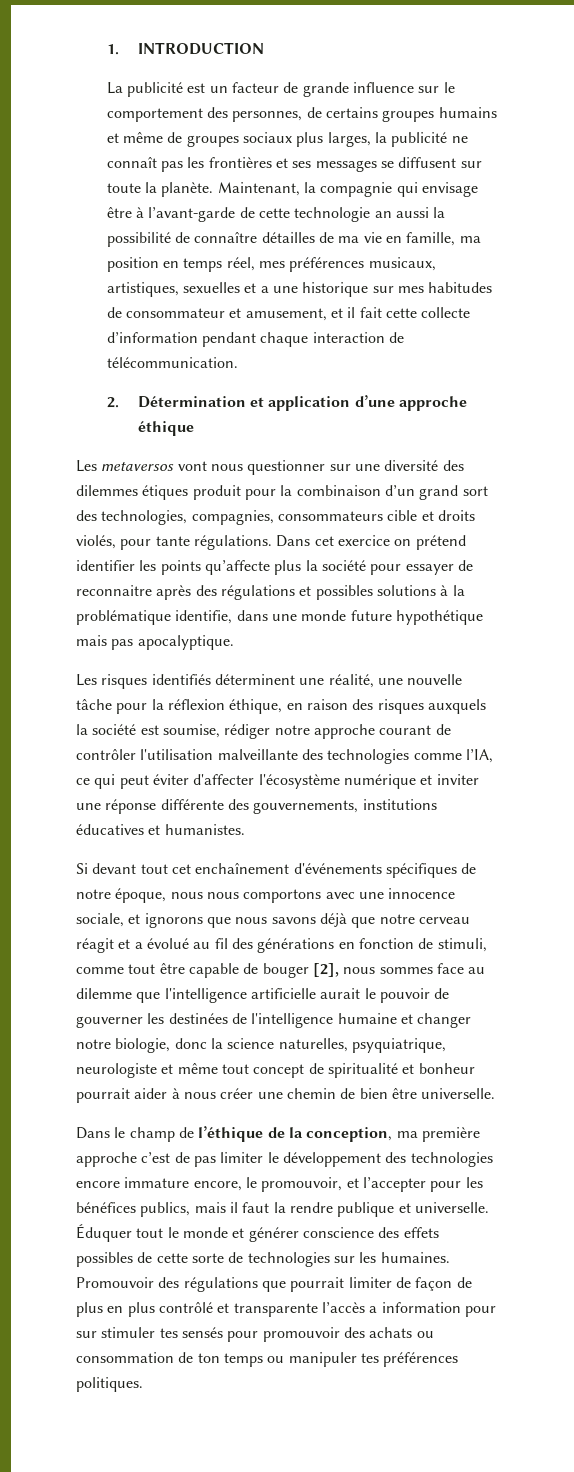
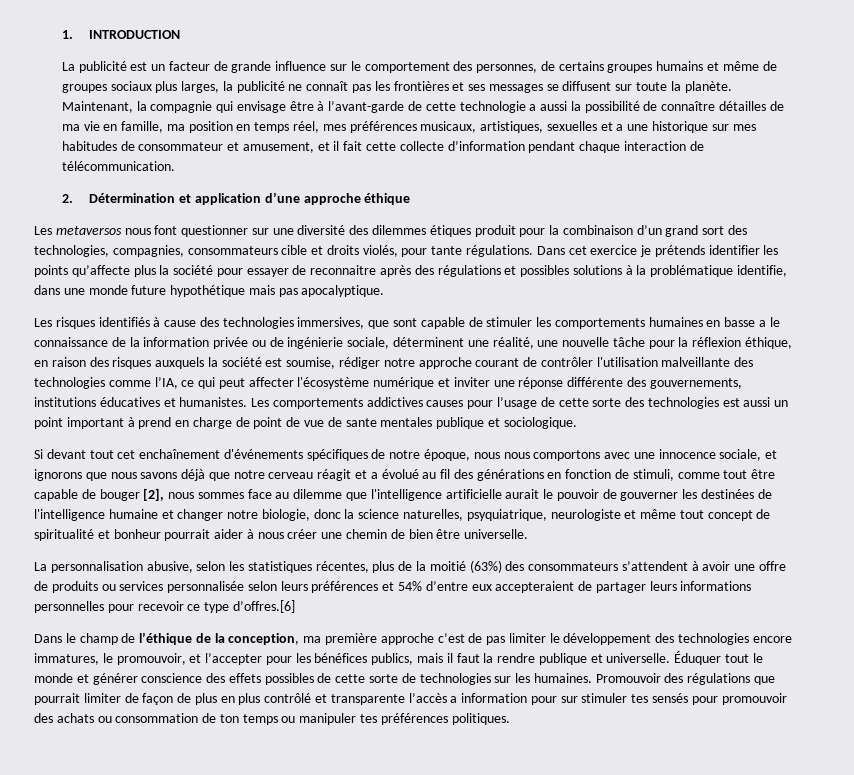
[374,211,392,218] an -> [529,104,537,111] a
[177,461,243,471] vont nous -> [124,225,178,235] nous font
[394,535,466,550] on prétend -> [640,245,705,257] je prétends
(211, 679) none -> [153,317,780,329] [34,337,390,349] à cause des technologies immersives, que sont capable de stimuler les comportements humaines en basse a le connaissance de la information privée ou de ingénierie sociale,
[152,774,255,785] éviter d'affecter -> [248,377,294,387] affecter
(245, 829) none -> [251,397,789,409] [34,417,577,429] Les comportements addictives causes pour l’usage de cette sorte des technologies est aussi un point important à prend en charge de point de vue de sante mentales publique et sociologique.
(496, 1093) none -> [34,560,787,573] [34,581,752,593] [34,600,295,613] // La personnalisation abusive, selon les statistiques récentes, plus de la moitié (63%) des consommateurs s’attendent à avoir une offre de produits ou services personnalisée selon leurs préférences et 54% d’entre eux accepteraient de partager leurs informations personnelles pour recevoir ce type d’offres.[6]
[124,1177,242,1191] immature encore, -> [34,653,99,665] immatures,

